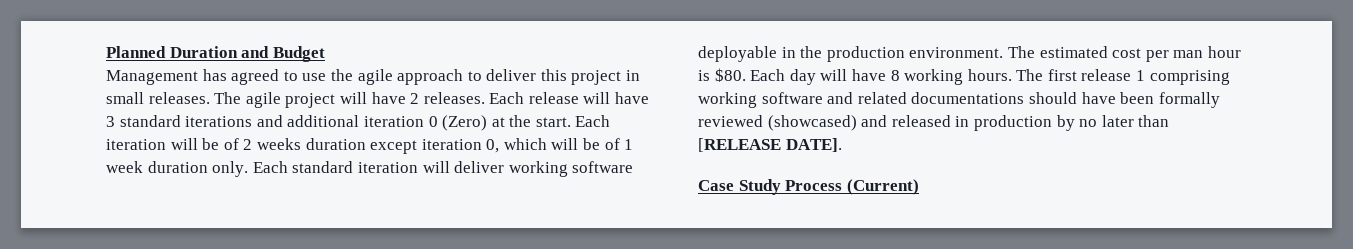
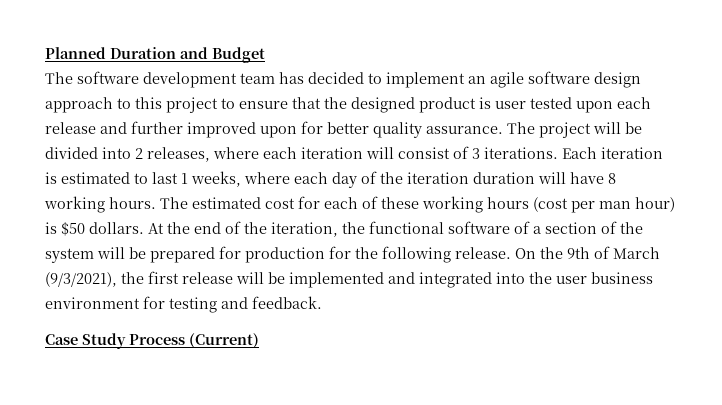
[106,69,393,85] Management has agreed to use the agile -> [45,71,641,88] The software development team has decided to implement an agile software design
[486,69,537,81] deliver -> (131, 103) none
[626,70,641,81] [106,92,650,108] [106,115,611,131] [106,138,634,154] [106,161,634,177] [698,46,1241,62] [698,68,816,85] in small releases. The agile project will have 2 releases. Each release will have 3 standard iterations and additional iteration 0 (Zero) at the start. Each iteration will be of 2 weeks duration except iteration 0, which will be of 1 week duration only. Each standard iteration will deliver working software deployable in the production environment. The estimated cost per man hour is $80. Each day -> [221,97,651,113] [45,121,642,138] [45,146,663,162] [45,171,535,188] to ensure that the designed product is user tested upon each release and further improved upon for better quality assurance. The project will be divided into 2 releases, where each iteration will consist of 3 iterations. Each iteration is estimated to last 1 weeks, where each day of the iteration duration
[1047,69,1230,85] [698,92,1220,108] [698,115,1170,131] [698,138,842,152] first release 1 comprising working software and related documentations should have been formally reviewed (showcased) and released in production by no later than [RELEASE DATE]. -> [192,196,675,213] [45,221,643,237] [45,246,660,263] [45,271,653,288] [45,296,322,313] estimated cost for each of these working hours (cost per man hour) is $50 dollars. At the end of the iteration, the functional software of a section of the system will be prepared for production for the following release. On the 9th of March (9/3/2021), the first release will be implemented and integrated into the user business environment for testing and feedback.

